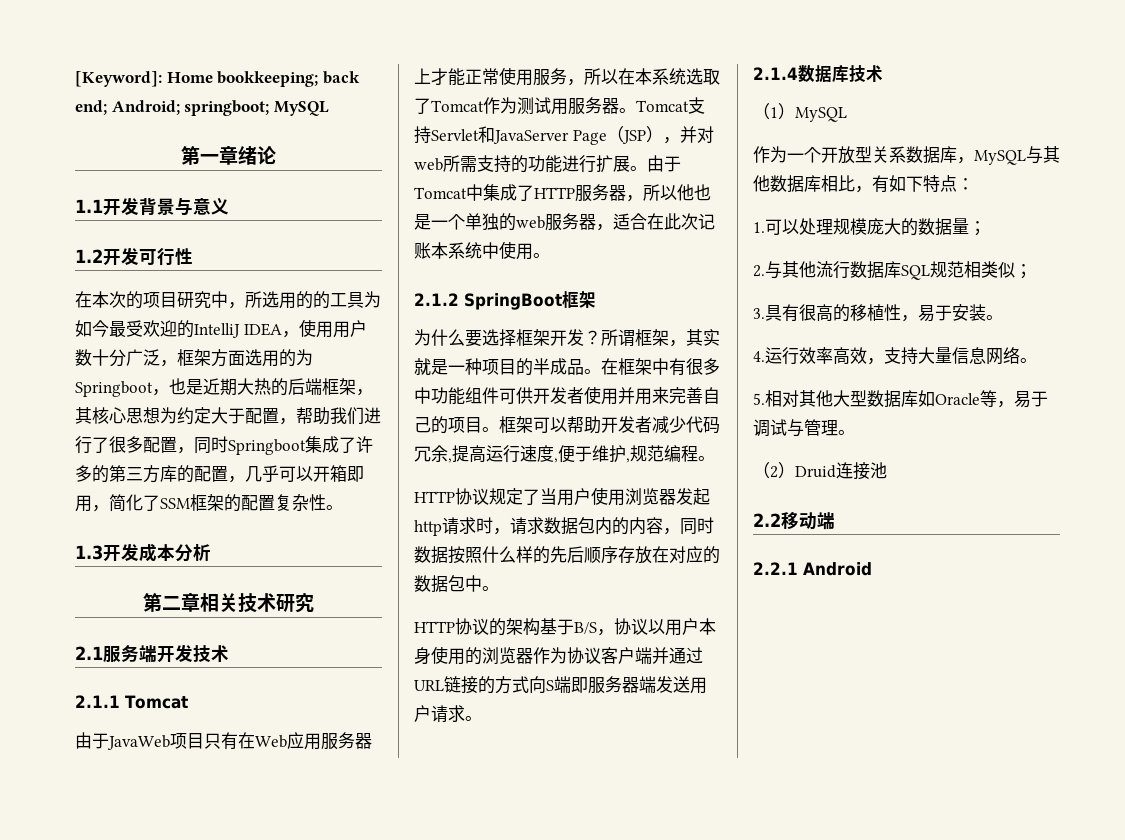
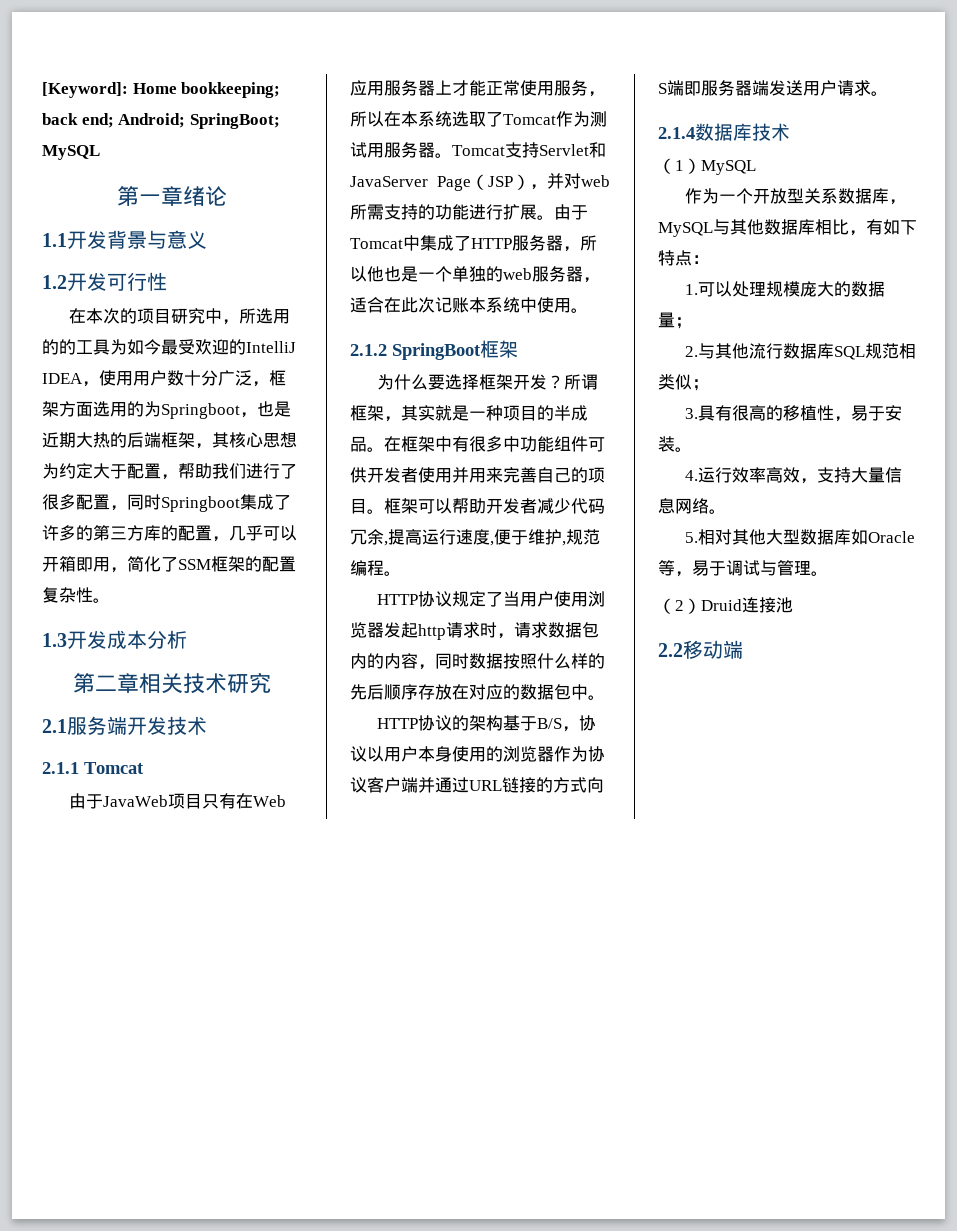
[184,100,270,116] springboot; -> [189,113,280,129] SpringBoot;
[753,562,872,576] // 2.2.1 Android -> (743, 649) none

